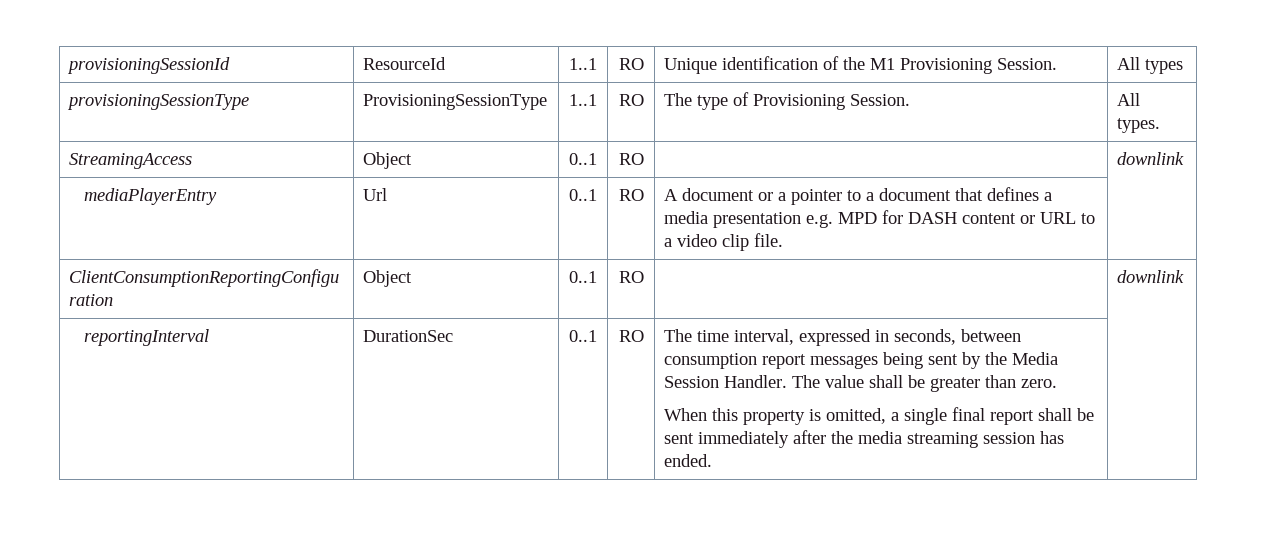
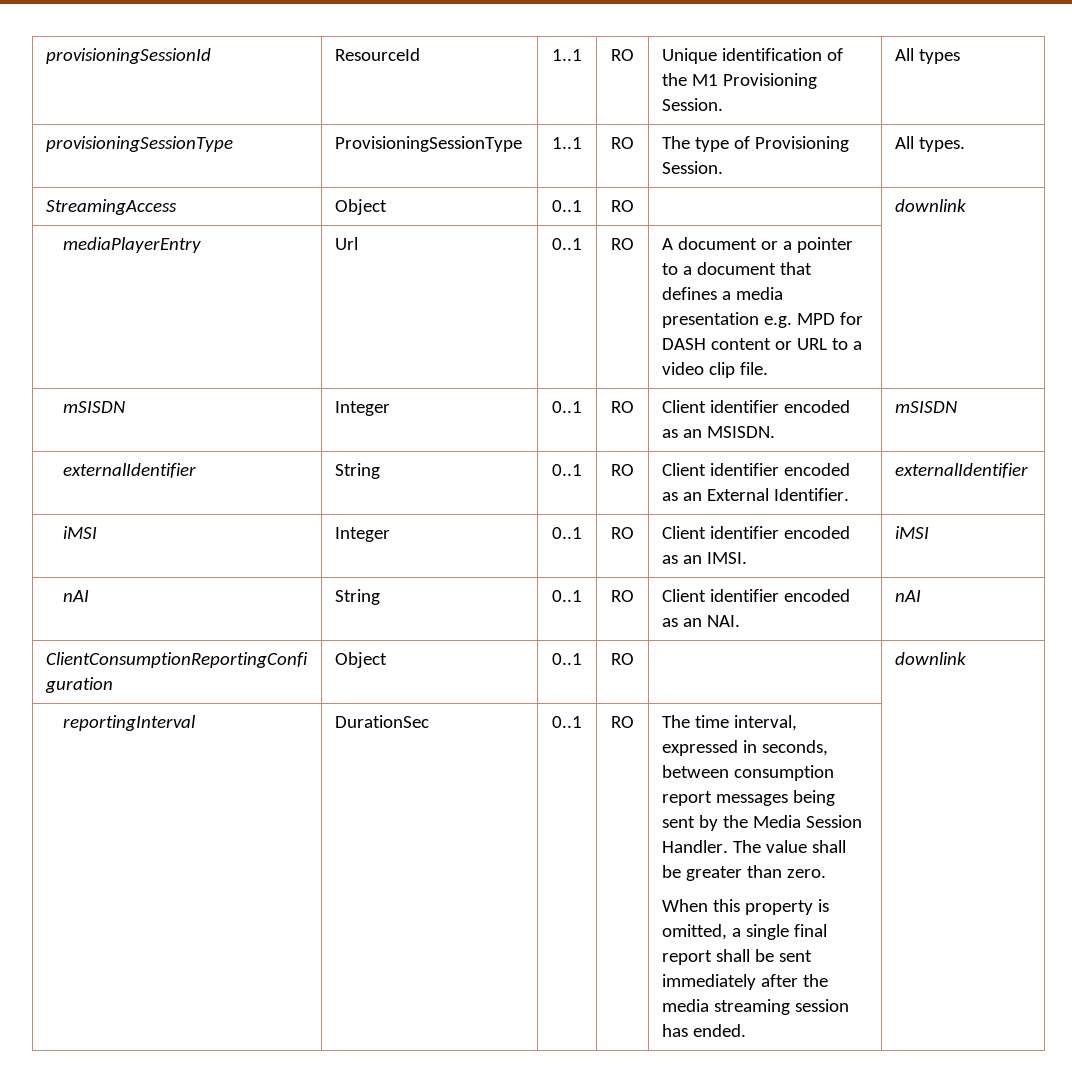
(784, 240) none -> [62,401,125,413] [335,401,391,416] [552,401,582,413] [611,401,634,413] [662,400,851,413] [662,426,776,438] [895,401,958,413] [62,463,196,478] [335,463,381,479] [552,464,582,476] [611,464,634,476] [662,463,851,476] [662,488,850,501] [895,463,1029,478] [62,526,97,539] [335,527,391,542] [552,527,582,539] [611,527,634,539] [662,526,851,539] [662,552,748,564] [895,526,930,539] [62,590,89,602] [335,589,381,605] [552,590,582,602] [611,590,634,602] [662,589,851,602] [662,615,741,627] [895,590,922,602] // mSISDN | Integer | 0..1 | RO | Client identifier encoded as an MSISDN. | mSISDN // externalIdentifier | String | 0..1 | RO | Client identifier encoded as an External Identifier. | externalIdentifier // iMSI | Integer | 0..1 | RO | Client identifier encoded as an IMSI. | iMSI // nAI | String | 0..1 | RO | Client identifier encoded as an NAI. | nAI

